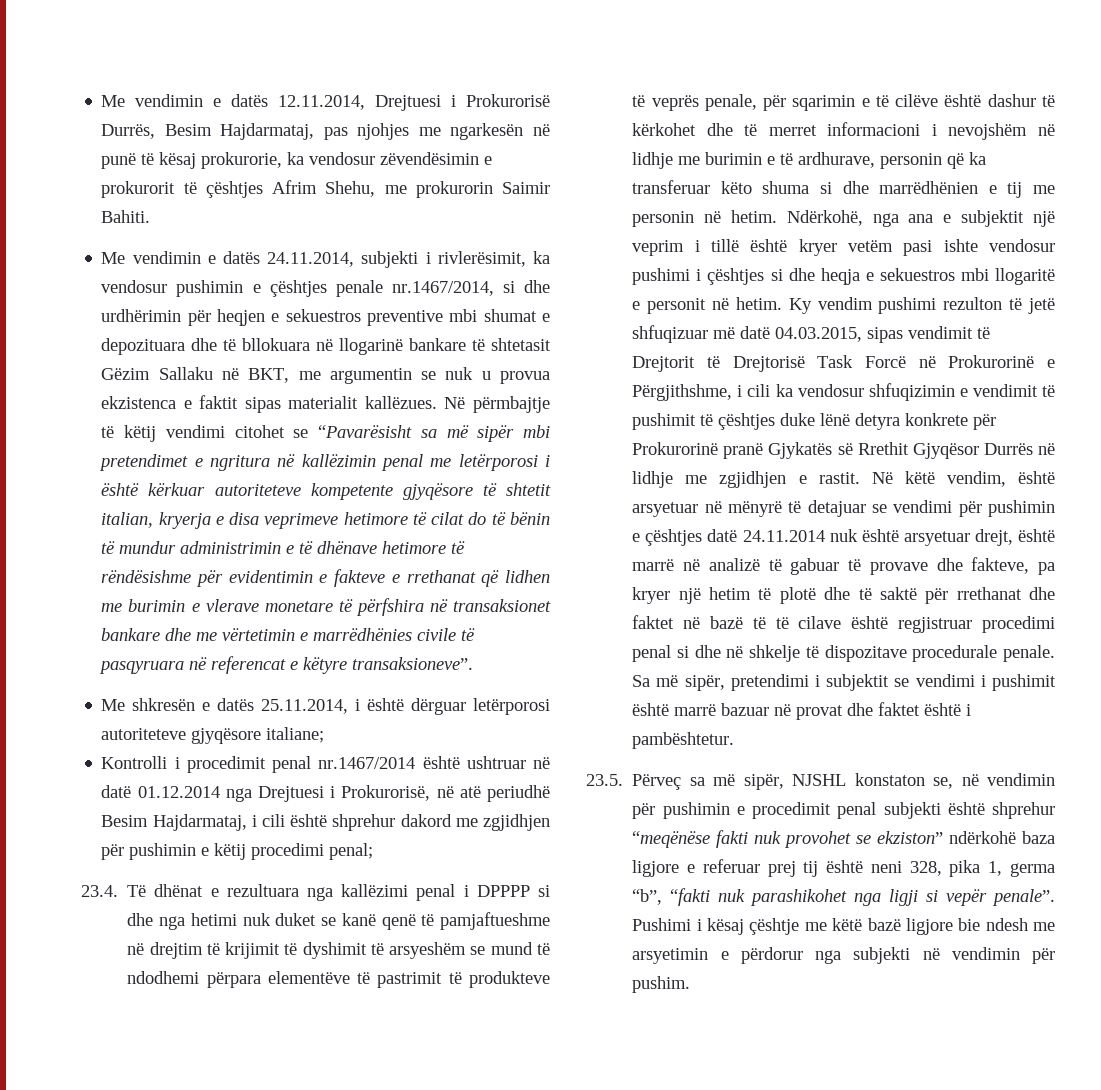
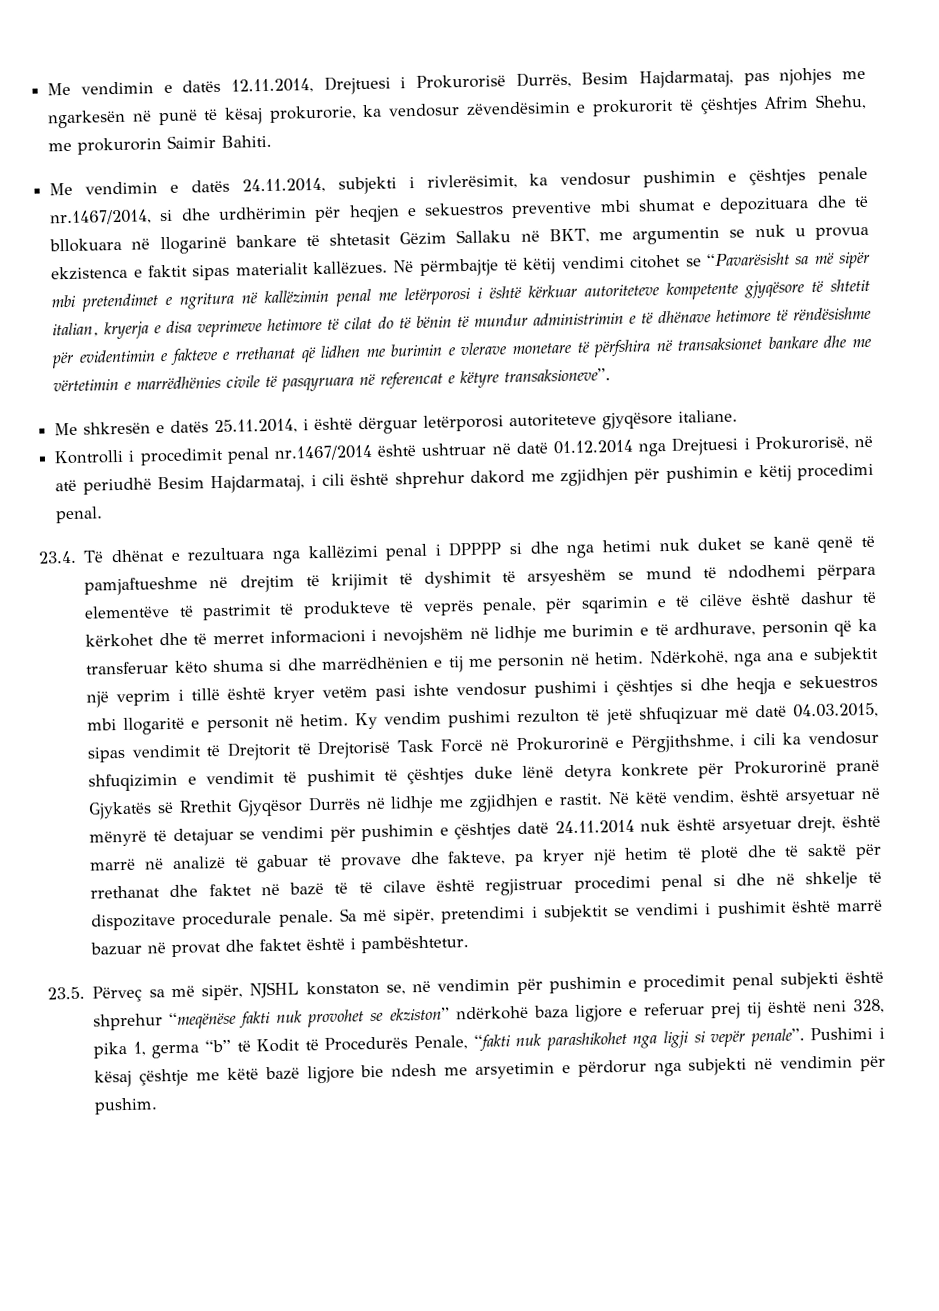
[266,727,325,743] italiane; -> [678,409,739,423] italiane.
[329,843,374,860] penal; -> [55,506,104,524] penal.
[632,889,663,905] “b”, -> [205,1035,469,1053] “b” të Kodit të Procedurës Penale,

